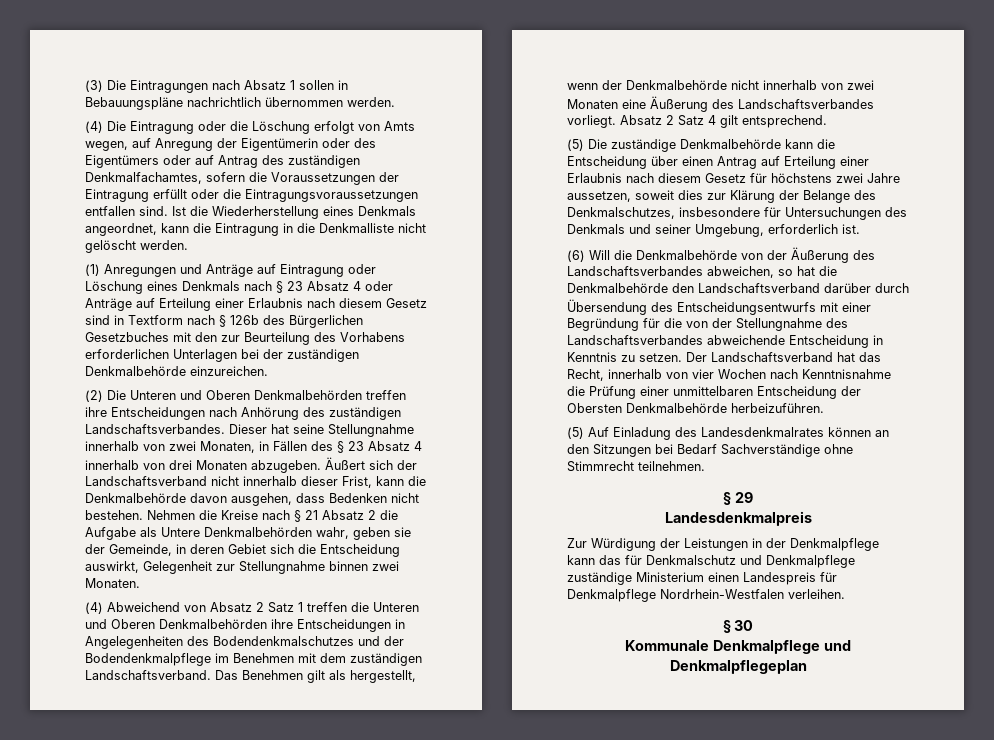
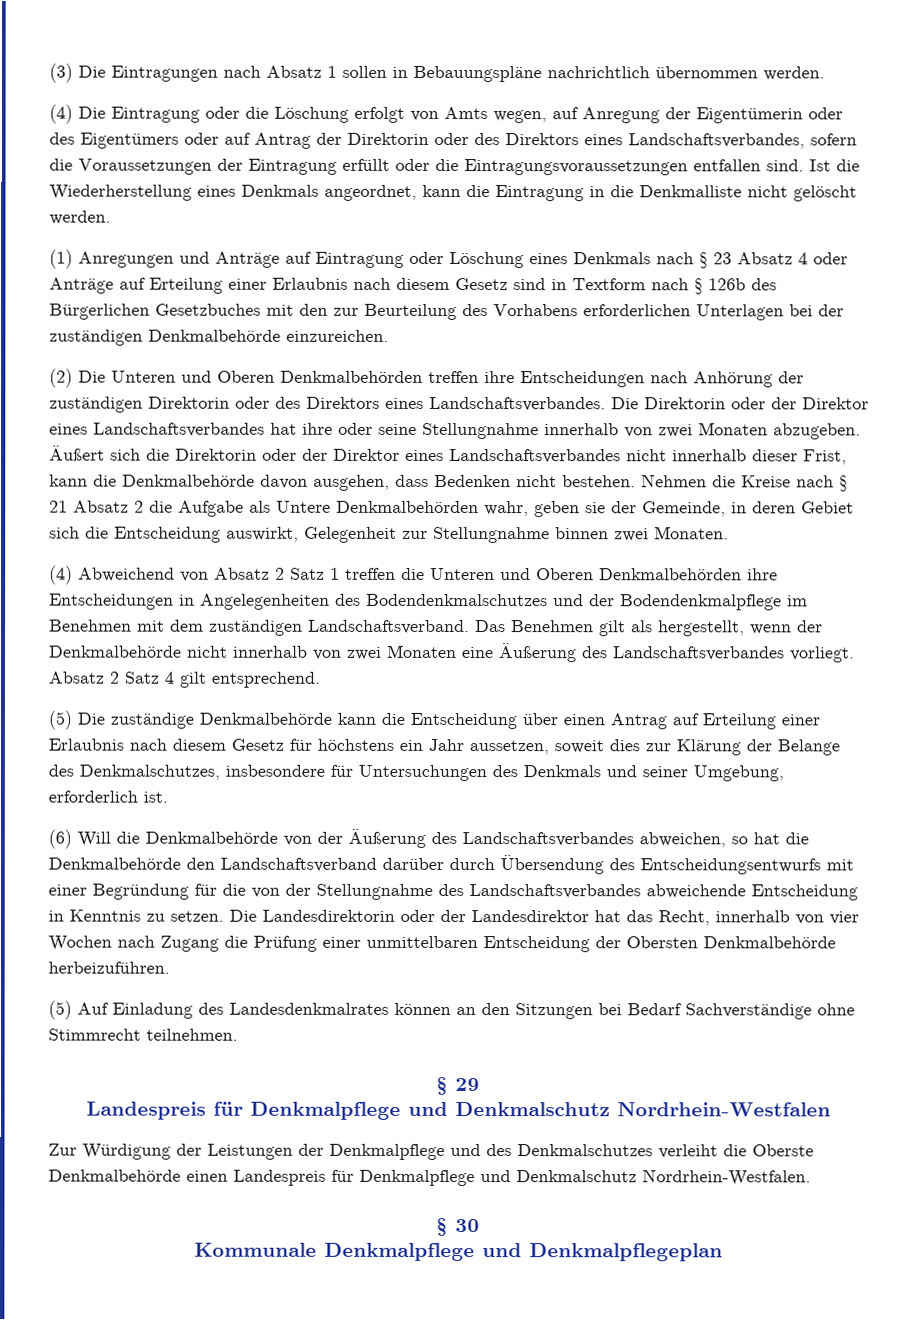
[262,155,360,168] [85,172,202,184] des zuständigen Denkmalfachamtes, -> [316,132,805,149] der Direktorin oder des Direktors eines Landschaftsverbandes,
[303,407,401,420] [85,424,289,434] des zuständigen Landschaftsverbandes. Dieser hat -> [778,371,804,384] [49,396,869,413] [49,422,373,437] der zuständigen Direktorin oder des Direktors eines Landschaftsverbandes. Die Direktorin oder der Direktor eines Landschaftsverbandes hat ihre oder
[200,441,422,453] [85,457,417,473] [85,476,207,486] Monaten, in Fällen des § 23 Absatz 4 innerhalb von drei Monaten abzugeben. Äußert sich der Landschaftsverband -> [698,422,861,440] [49,445,621,464] Monaten abzugeben. Äußert sich die Direktorin oder der Direktor eines Landschaftsverbandes
[836,173,900,183] zwei Jahre -> [399,738,464,752] ein Jahr
[686,352,833,362] Der Landschaftsverband -> [229,909,589,923] Die Landesdirektorin oder der Landesdirektor
[802,369,891,379] Kenntnisnahme -> [160,935,219,952] Zugang
[664,511,812,526] Landesdenkmalpreis -> [85,1101,831,1120] Landespreis für Denkmalpflege und Denkmalschutz Nordrhein-Westfalen
[752,538,762,548] in -> (293, 1151) none
[567,555,855,568] [567,572,704,585] kann das für Denkmalschutz und Denkmalpflege zuständige Ministerium -> [450,1143,814,1159] [48,1169,181,1182] und des Denkmalschutzes verleiht die Oberste Denkmalbehörde
[660,589,845,599] Nordrhein-Westfalen verleihen. -> [480,1169,811,1186] und Denkmalschutz Nordrhein-Westfalen.

